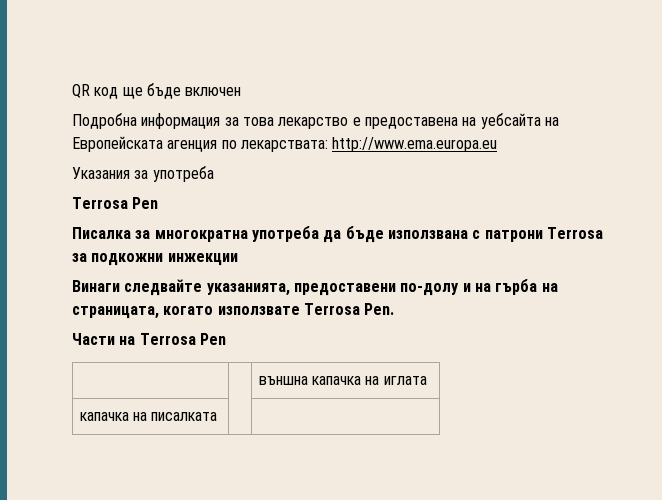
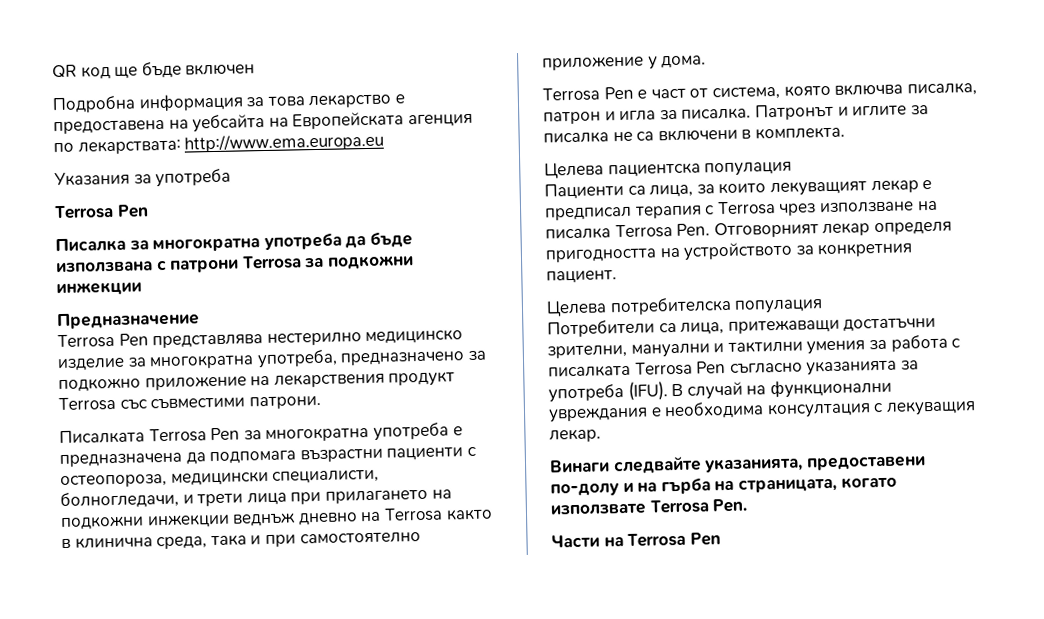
(238, 259) none -> [57,311,200,330] [57,329,464,349] [57,349,486,372] [58,371,456,393] [58,395,321,412] [59,422,463,445] [59,446,477,468] [60,469,380,489] [60,489,452,510] [60,507,493,531] [61,532,421,550] [542,55,707,71] [542,82,977,102] [543,103,929,125] [543,126,845,144] [544,161,793,179] [544,179,933,200] [545,200,938,221] [545,221,952,240] [545,241,914,263] [546,270,617,284] [546,296,824,317] [547,317,937,338] [547,334,962,359] [548,359,919,378] [548,378,892,403] [548,400,976,423] [548,428,601,443] // Предназначение // Terrosa Pen представлява нестерилно медицинско изделие за многократна употреба, предназначено за подкожно приложение на лекарствения продукт Terrosa със съвместими патрони. // Писалката Terrosa Pen за многократна употреба е предназначена да подпомага възрастни пациенти с остеопороза, медицински специалисти, болногледачи, и трети лица при прилагането на подкожни инжекции веднъж дневно на Terrosa както в клинична среда, така и при самостоятелно приложение у дома. // Terrosa Pen е част от система, която включва писалка, патрон и игла за писалка. Патронът и иглите за писалка не са включени в комплекта. // Целева пациентска популация // Пациенти са лица, за които лекуващият лекар е предписал терапия с Terrosa чрез използване на писалка Terrosa Pen. Отговорният лекар определя пригодността на устройството за конкретния пациент. // Целева потребителска популация // Потребители са лица, притежаващи достатъчни зрителни, мануални и тактилни умения за работа с писалката Terrosa Pen съгласно указанията за употреба (IFU). В случай на функционални увреждания е необходима консултация с лекуващия лекар.
[258,376,427,385] [79,412,218,421] // | | външна капачка на иглата // капачка на писалката | | -> (721, 539) none

